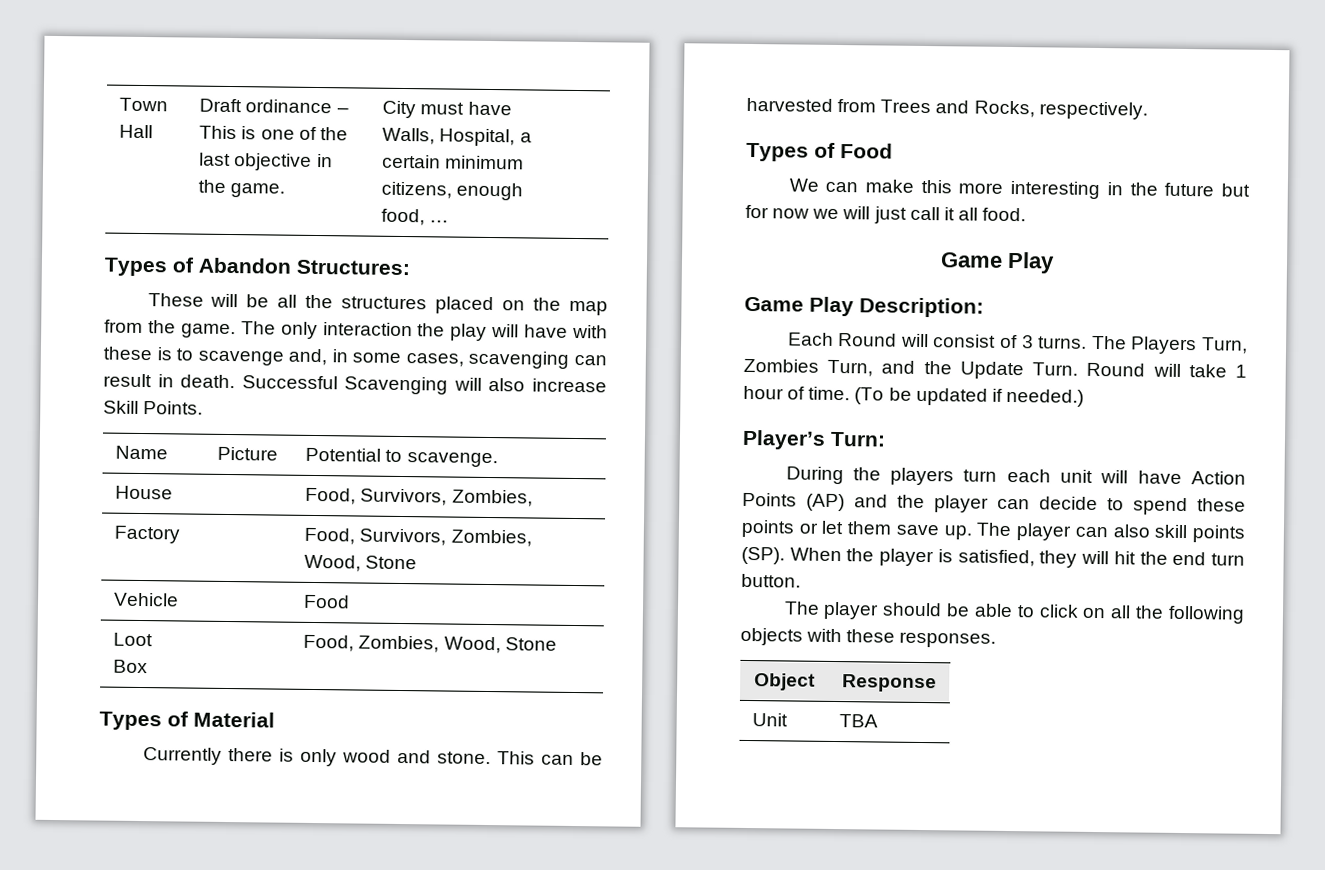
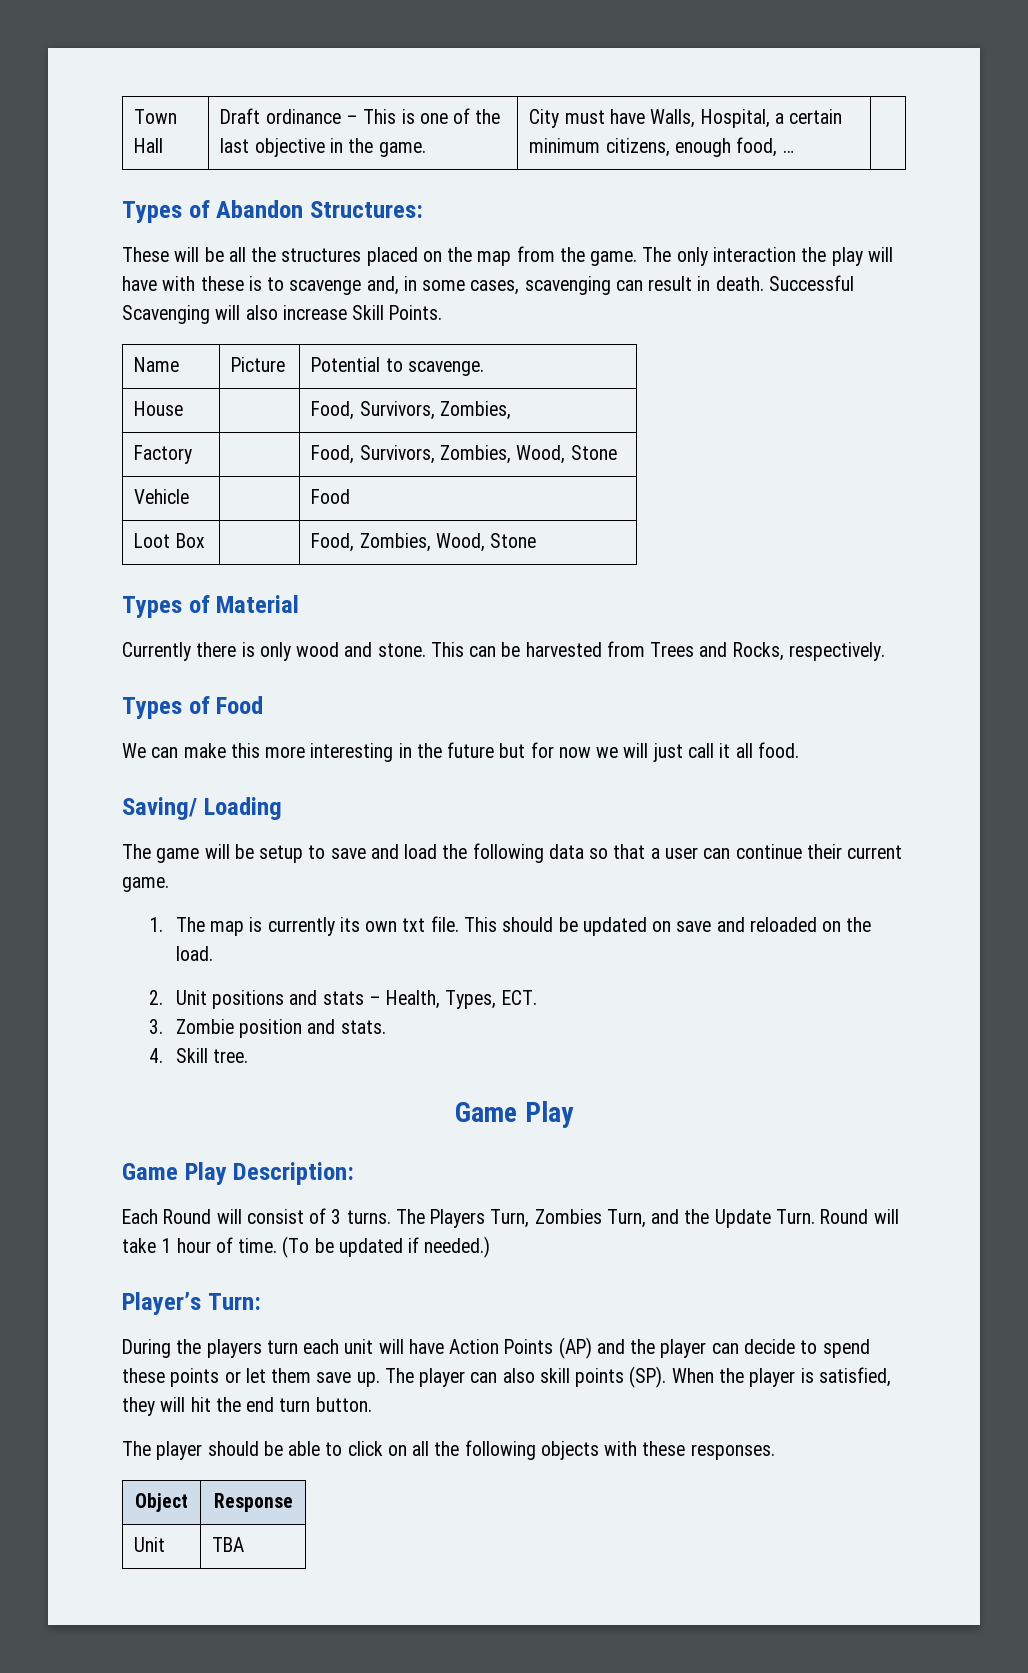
(1027, 214) none -> [122,797,282,820] [122,843,903,863] [122,877,169,892] [148,916,872,936] [175,946,213,961] [148,990,537,1009] [148,1019,386,1038] [148,1048,249,1063] // Saving/ Loading // The game will be setup to save and load the following data so that a user can continue their current game. // 1. The map is currently its own txt file. This should be updated on save and reloaded on the load. // 2. Unit positions and stats – Health, Types, ECT. // 3. Zombie position and stats. // 4. Skill tree.

